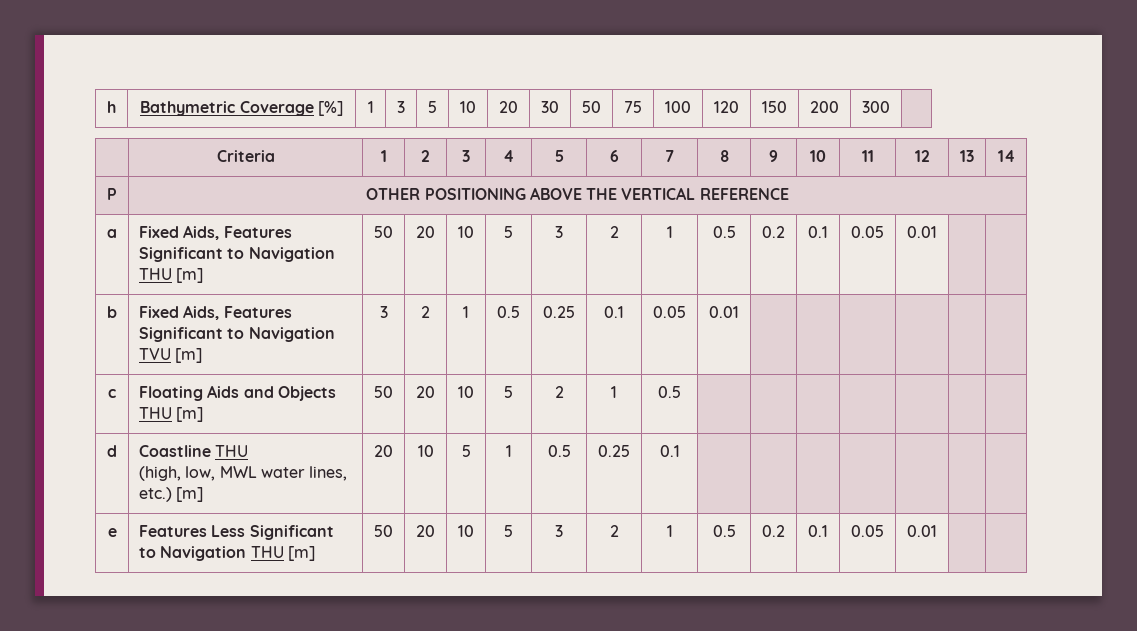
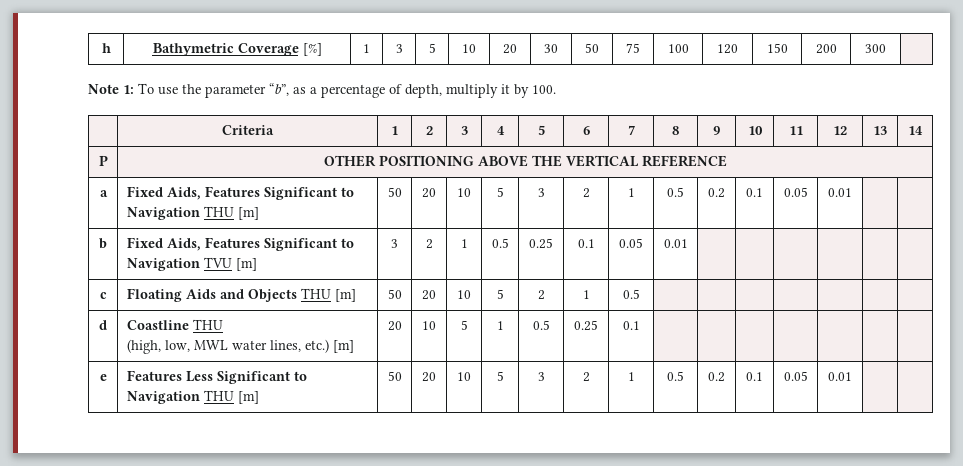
(890, 107) none -> [88,83,556,98] // Note 1: To use the parameter “b”, as a percentage of depth, multiply it by 100.

